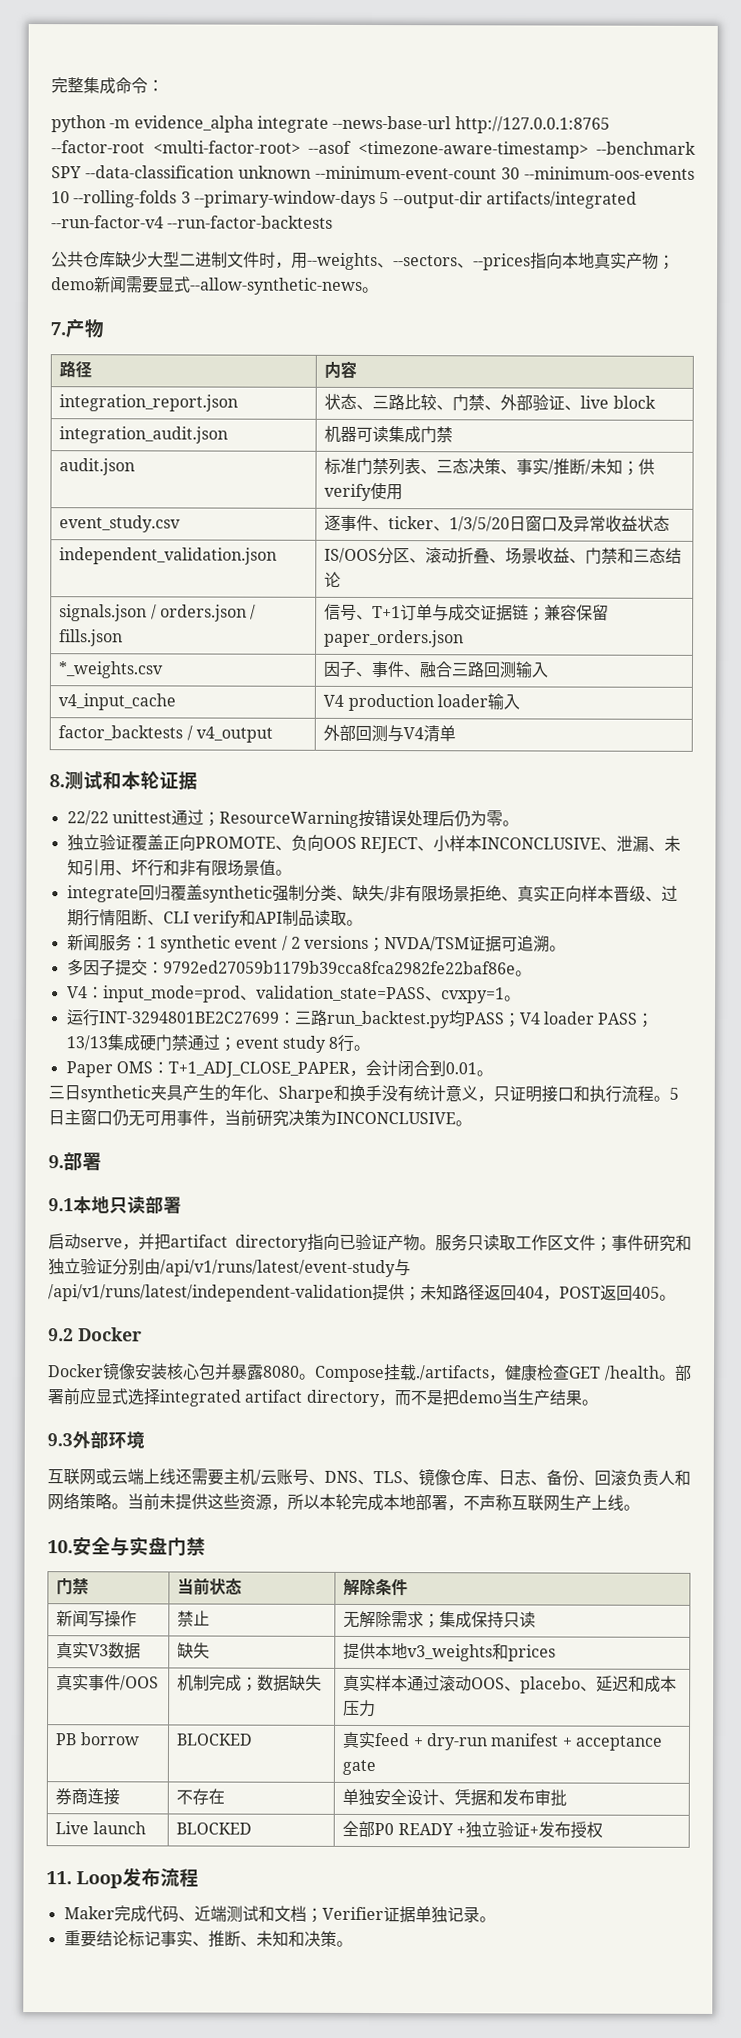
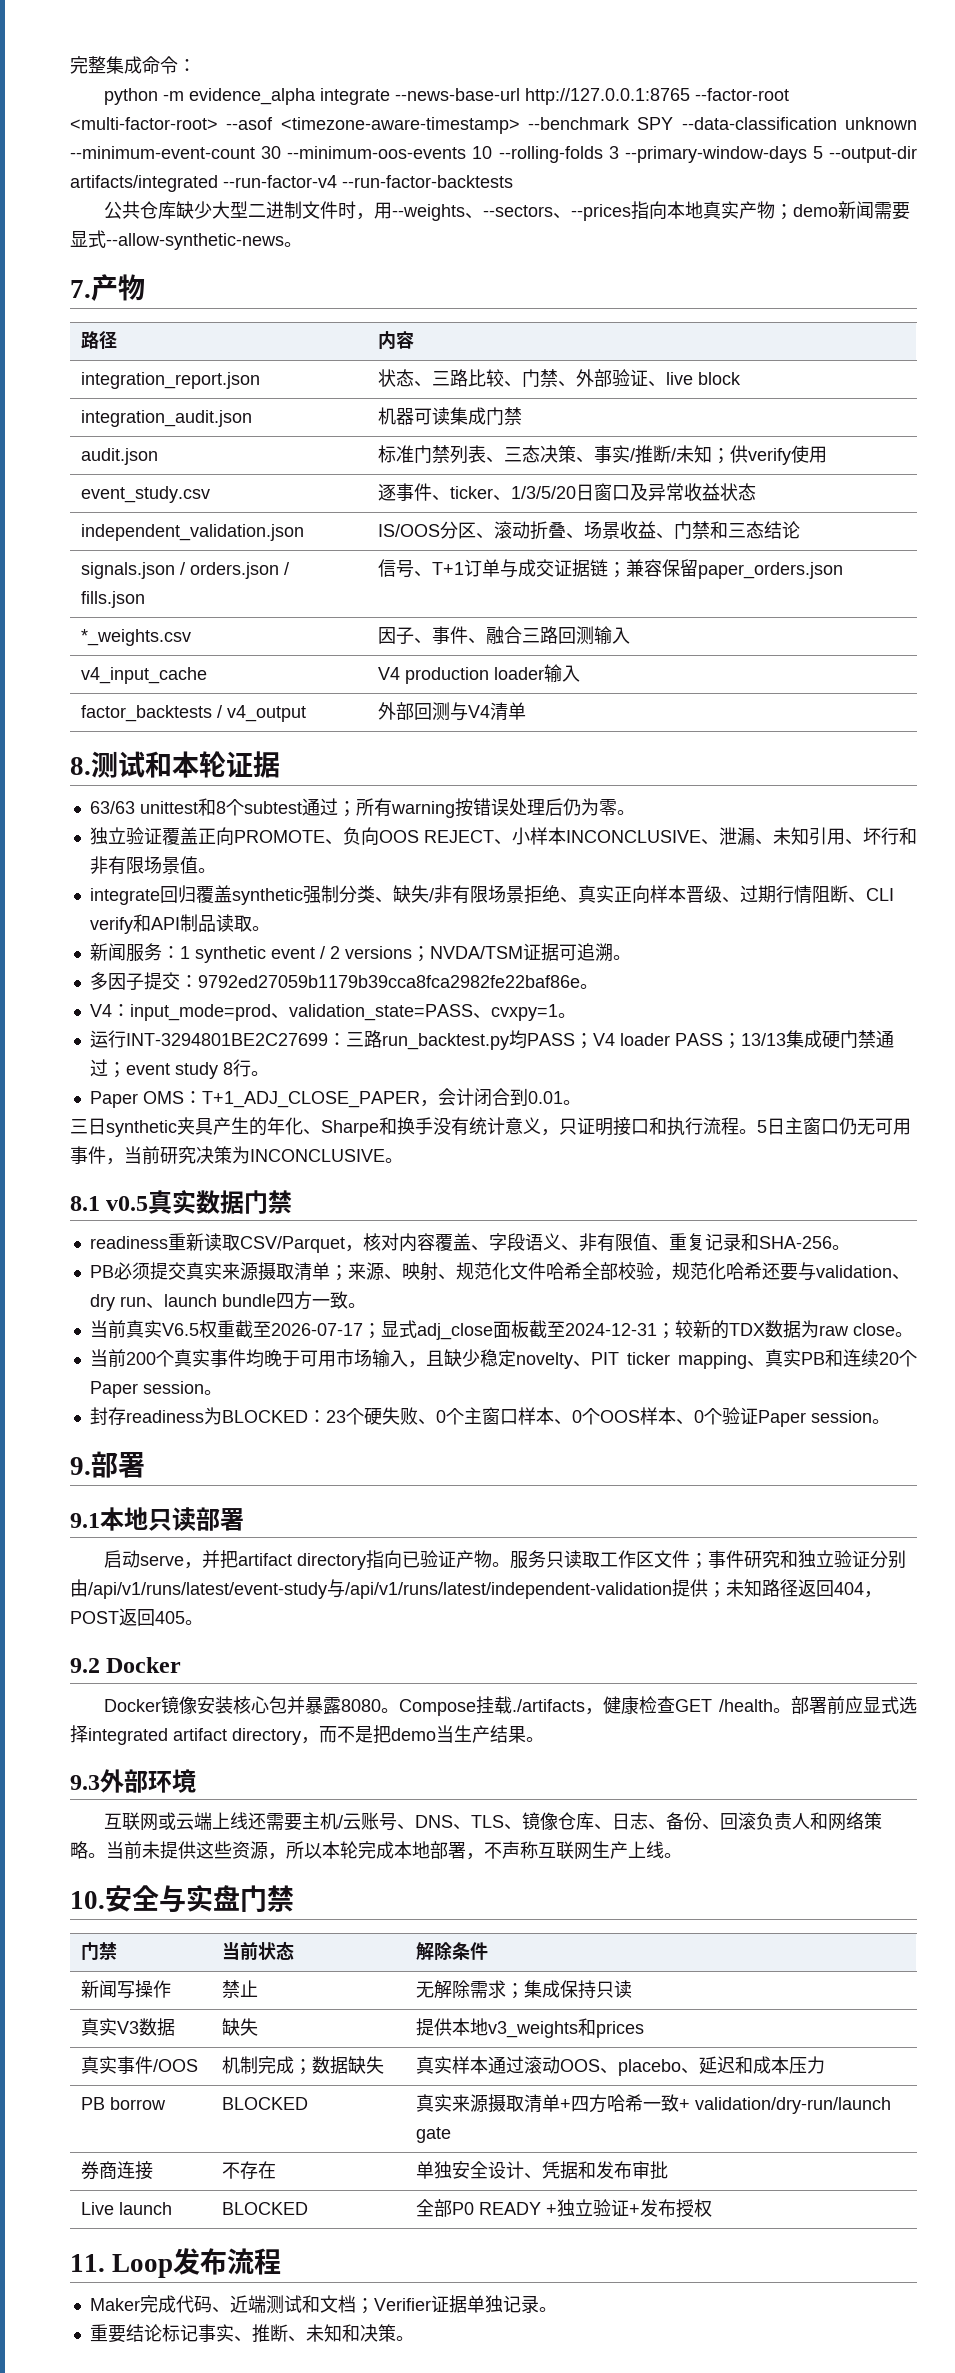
[66,809,359,828] 22/22 unittest通过；ResourceWarning -> [89,798,455,818] 63/63 unittest和8个subtest通过；所有warning
(472, 1123) none -> [70,1190,293,1214] [89,1233,850,1253] [89,1262,910,1281] [89,1291,366,1311] [89,1320,913,1340] [89,1349,917,1369] [89,1381,222,1398] [89,1407,890,1427] // 8.1 v0.5真实数据门禁 // readiness重新读取CSV/Parquet，核对内容覆盖、字段语义、非有限值、重复记录和SHA-256。 // PB必须提交真实来源摄取清单；来源、映射、规范化文件哈希全部校验，规范化哈希还要与validation、dry run、launch bundle四方一致。 // 当前真实V6.5权重截至2026-07-17；显式adj_close面板截至2024-12-31；较新的TDX数据为raw close。 // 当前200个真实事件均晚于可用市场输入，且缺少稳定novelty、PIT ticker mapping、真实PB和连续20个Paper session。 // 封存readiness为BLOCKED：23个硬失败、0个主窗口样本、0个OOS样本、0个验证Paper session。
[374,1733,663,1751] feed + dry-run manifest + acceptance -> [452,2094,892,2114] 来源摄取清单+四方哈希一致+ validation/dry-run/launch

